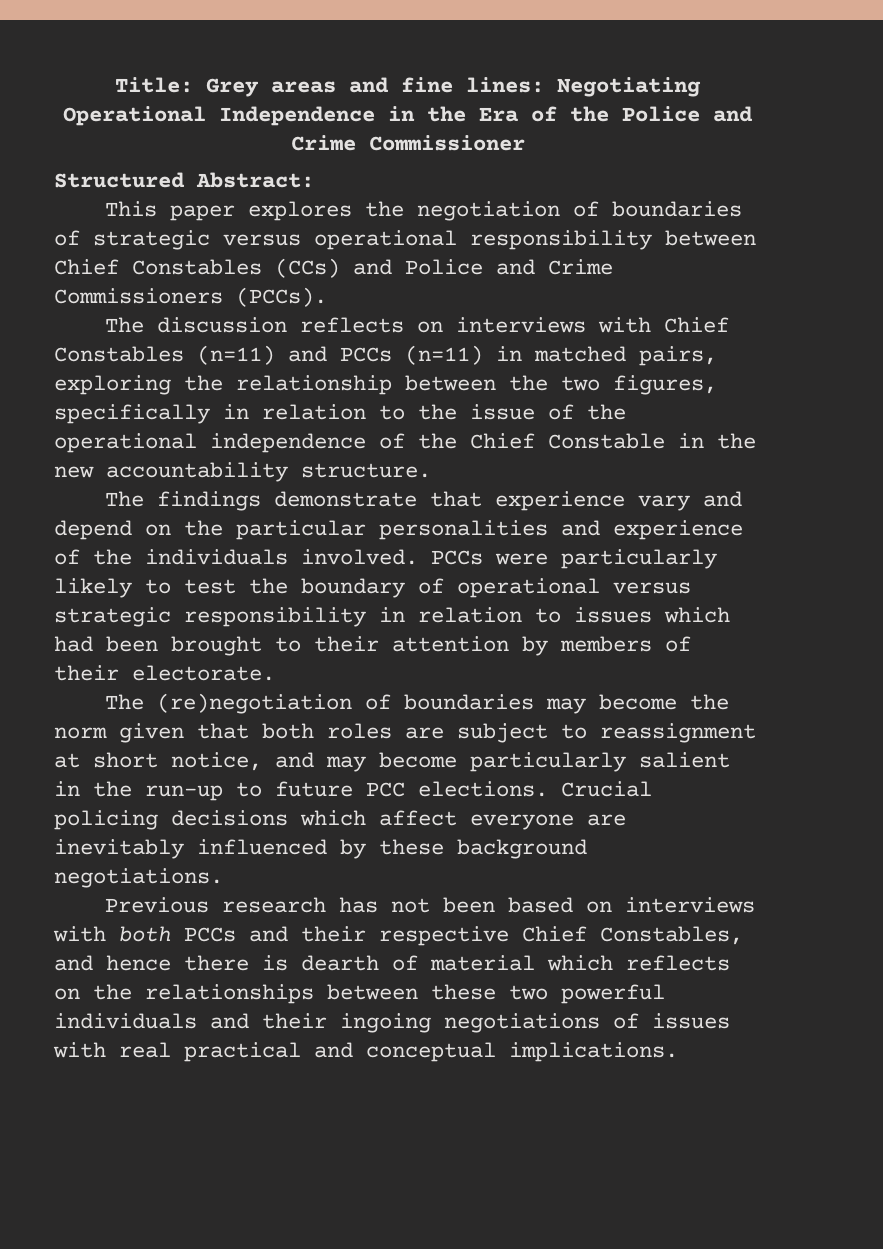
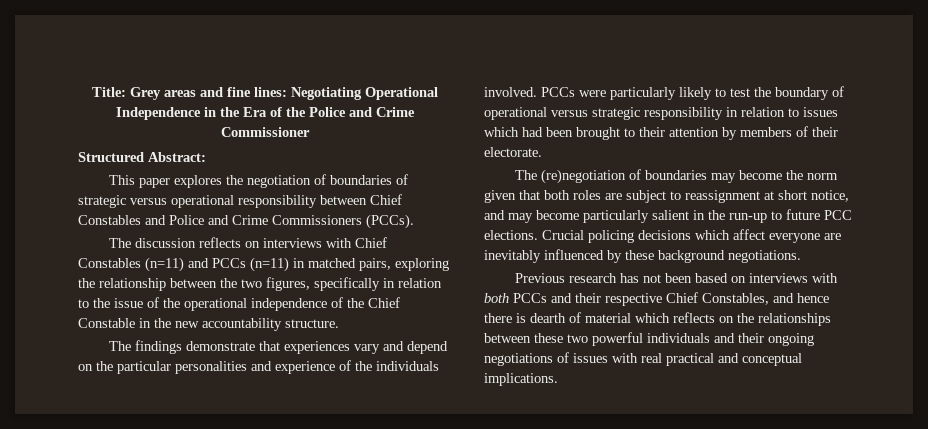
[275,258,340,278] (CCs) -> (141, 220) none
[495,491,626,511] experience -> [283,341,350,354] experiences
[340,1013,431,1033] ingoing -> [768,333,814,346] ongoing

